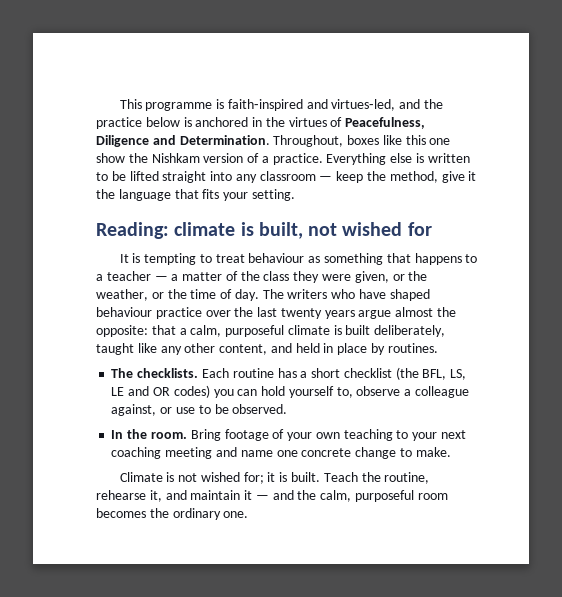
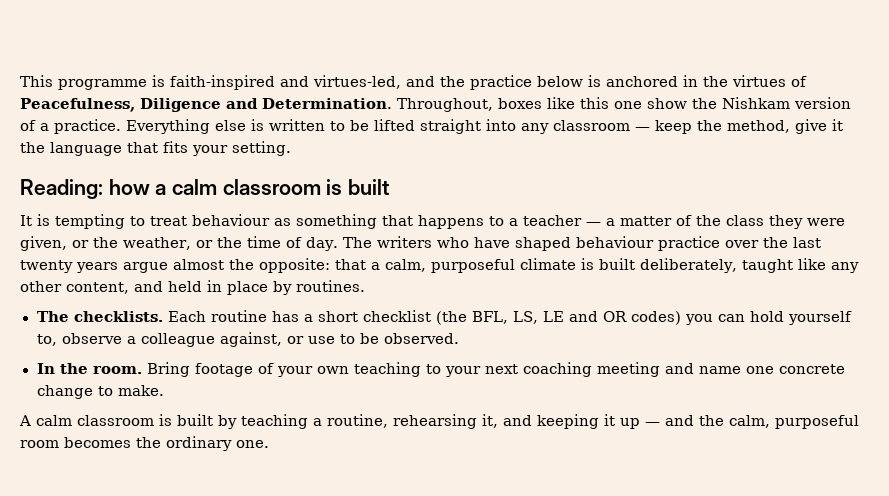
[174,222,432,239] climate is built, not wished for -> [108,179,390,195] how a calm classroom is built
[119,472,430,484] [96,490,253,502] Climate is not wished for; it is built. Teach the routine, rehearse it, and maintain it -> [19,414,640,429] A calm classroom is built by teaching a routine, rehearsing it, and keeping it up

